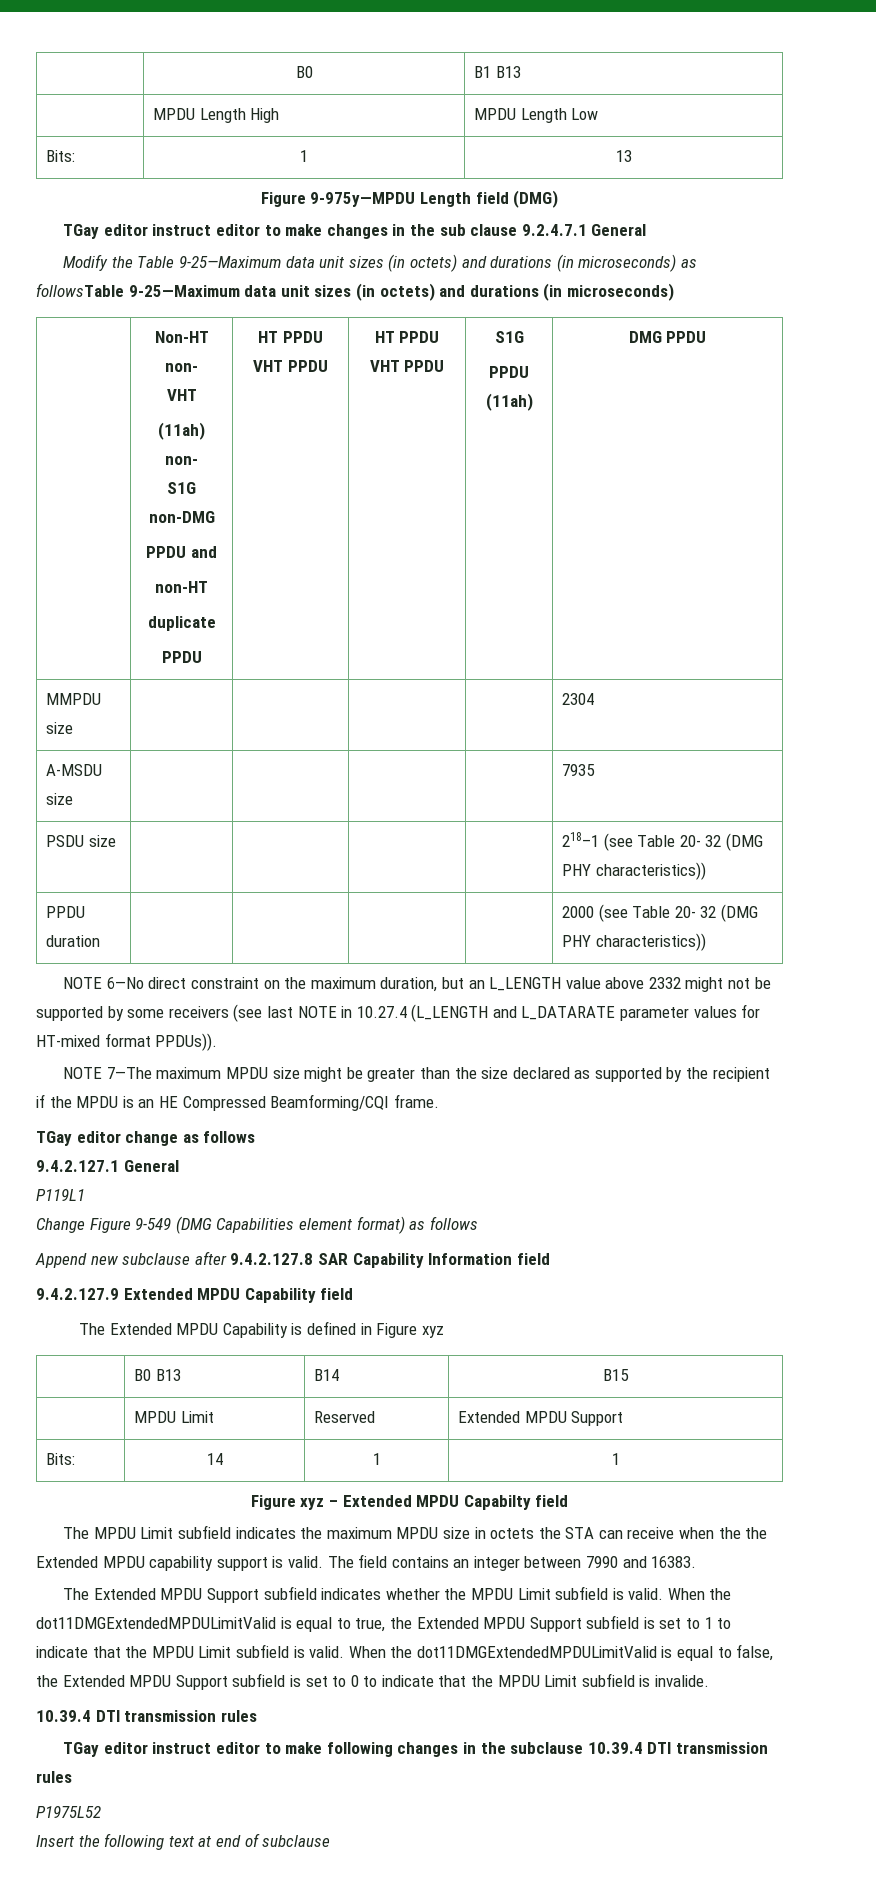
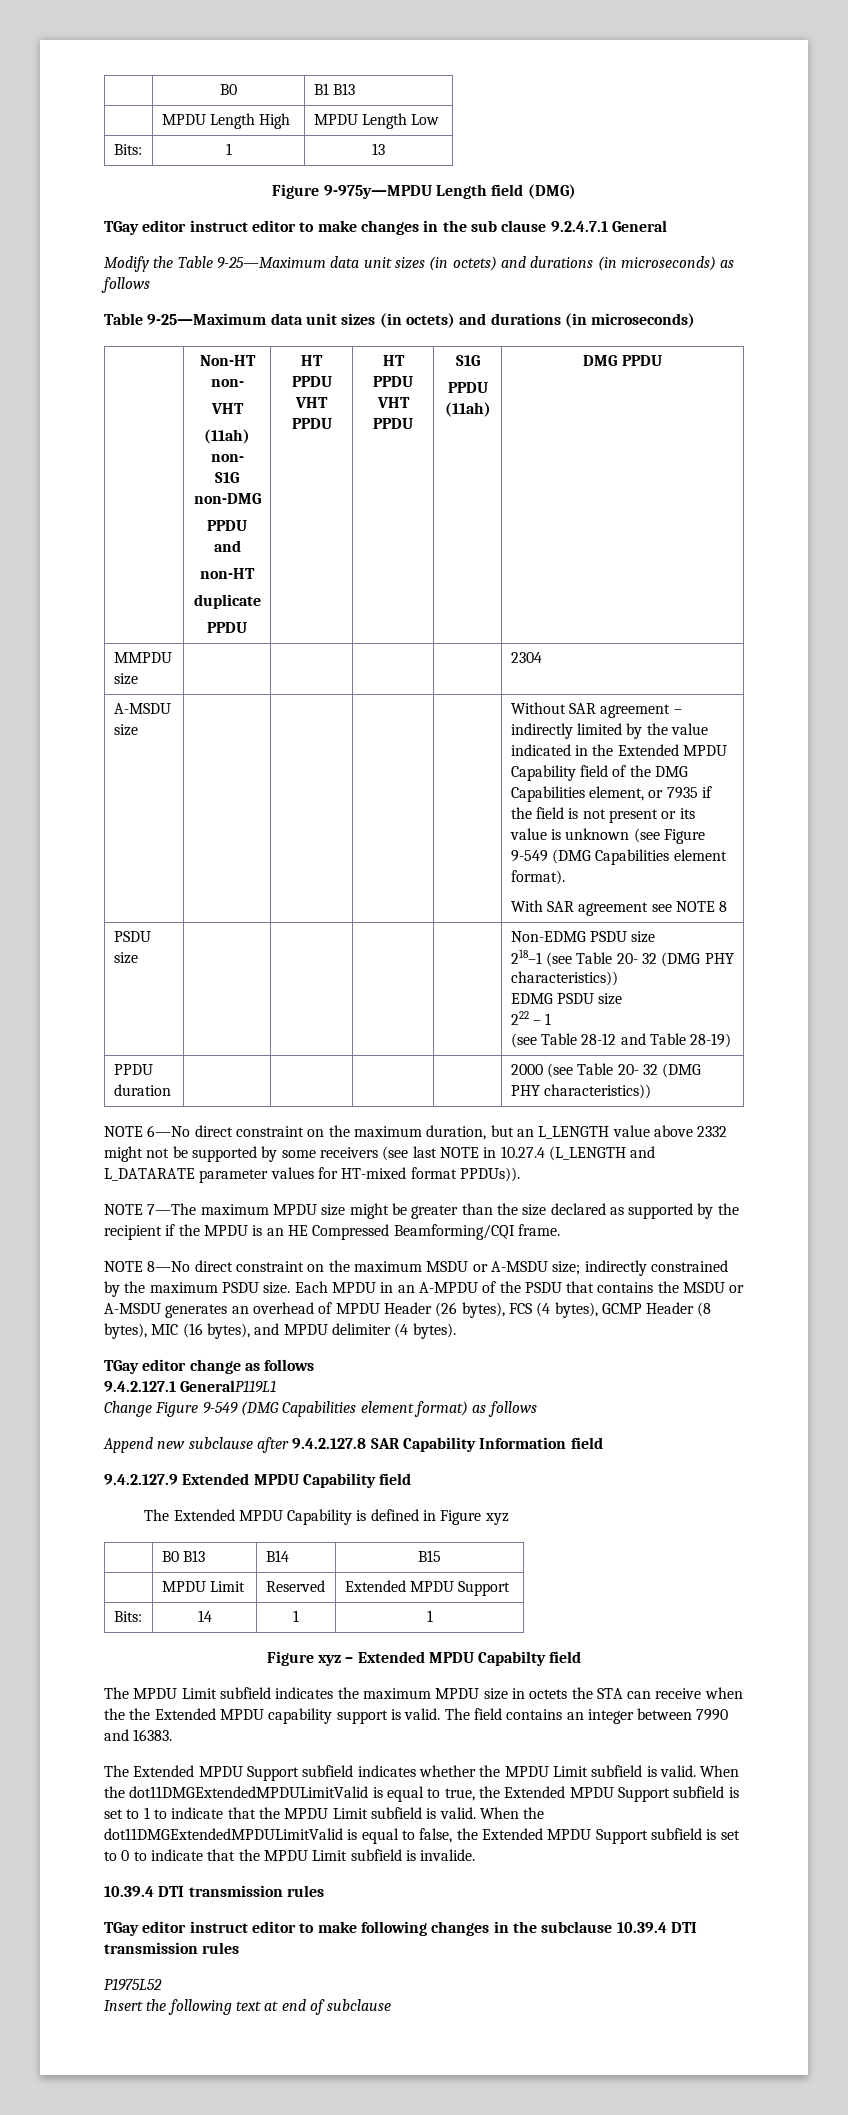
[36,283,124,297] followsTable -> [101,277,150,293] [104,313,143,325] follows // Table
[562,764,596,776] 7935 -> [510,702,682,718] [510,723,709,739] [510,744,728,756] [510,765,689,781] [510,786,713,802] [510,807,695,823] [509,828,706,844] [510,849,727,865] [510,870,565,885] [510,900,728,916] Without SAR agreement – indirectly limited by the value indicated in the Extended MPDU Capability field of the DMG Capabilities element, or 7935 if the field is not present or its value is unknown (see Figure 9-549 (DMG Capabilities element format). // With SAR agreement see NOTE 8
(116, 841) none -> [510,931,656,943] Non-EDMG PSDU size //
(706, 871) none -> [510,993,623,1005] [510,1011,552,1025] [510,1033,732,1048] // EDMG PSDU size // 222 – 1 // (see Table 28-12 and Table 28-19)
(439, 1101) none -> [104,1260,728,1276] [104,1281,745,1297] [104,1302,712,1318] [104,1323,456,1339] // NOTE 8—No direct constraint on the maximum MSDU or A-MSDU size; indirectly constrained by the maximum PSDU size. Each MPDU in an A-MPDU of the PSDU that contains the MSDU or A-MSDU generates an overhead of MPDU Header (26 bytes), FCS (4 bytes), GCMP Header (8 bytes), MIC (16 bytes), and MPDU delimiter (4 bytes).
[123,1160,179,1172] [36,1189,85,1201] General // P119L1 -> [180,1380,277,1393] GeneralP119L1

